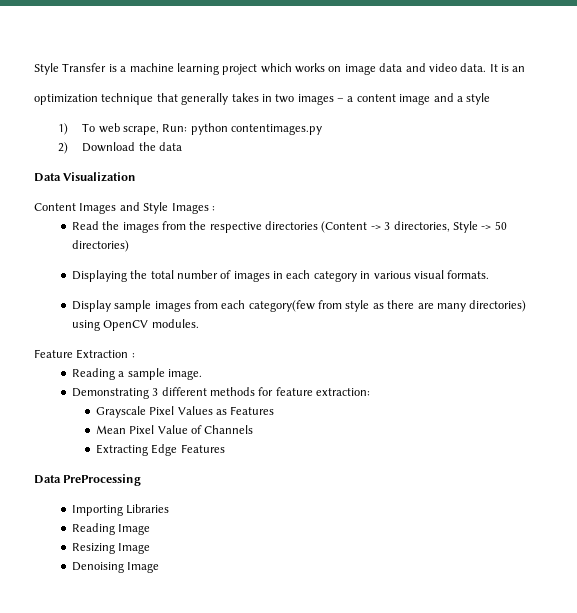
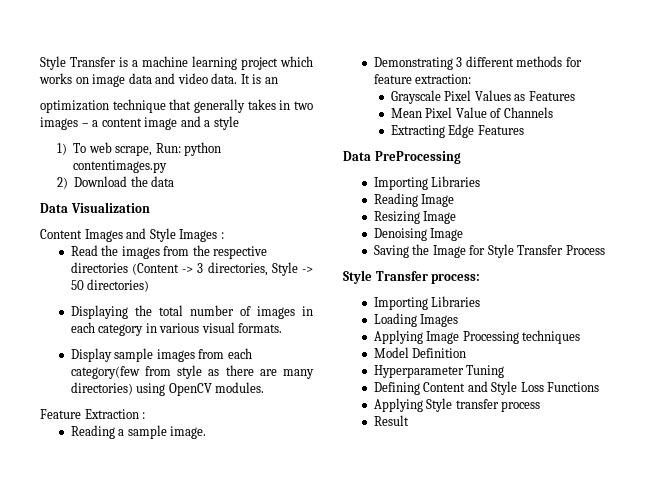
(160, 567) none -> [373,244,605,258] [343,270,481,284] [373,296,481,310] [373,313,459,327] [373,330,581,344] [373,347,467,358] [373,365,505,378] [373,381,600,395] [373,398,541,412] [373,415,409,426] // Saving the Image for Style Transfer Process // Style Transfer process: // Importing Libraries // Loading Images // Applying Image Processing techniques // Model Definition // Hyperparameter Tuning // Defining Content and Style Loss Functions // Applying Style transfer process // Result

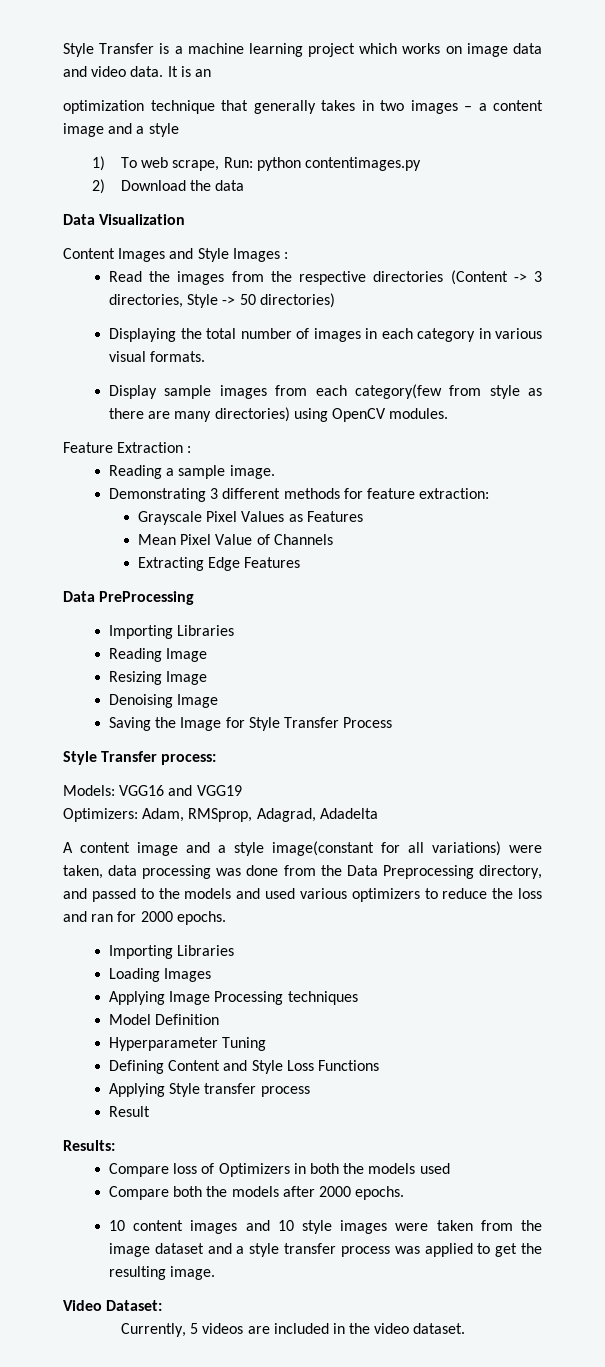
(481, 279) none -> [63,785,242,796] [63,808,378,822] [63,841,542,856] [63,865,542,879] [63,888,542,902] [63,911,226,925] // Models: VGG16 and VGG19 // Optimizers: Adam, RMSprop, Adagrad, Adadelta // A content image and a style image(constant for all variations) were taken, data processing was done from the Data Preprocessing directory, and passed to the models and used various optimizers to reduce the loss and ran for 2000 epochs.
(409, 420) none -> [63,1140,115,1151] [109,1163,450,1177] [109,1186,405,1200] [109,1220,542,1234] [109,1243,542,1257] [109,1266,216,1280] [63,1300,163,1311] [120,1323,466,1337] // Results: // Compare loss of Optimizers in both the models used // Compare both the models after 2000 epochs. // 10 content images and 10 style images were taken from the image dataset and a style transfer process was applied to get the resulting image. // Video Dataset: // Currently, 5 videos are included in the video dataset.

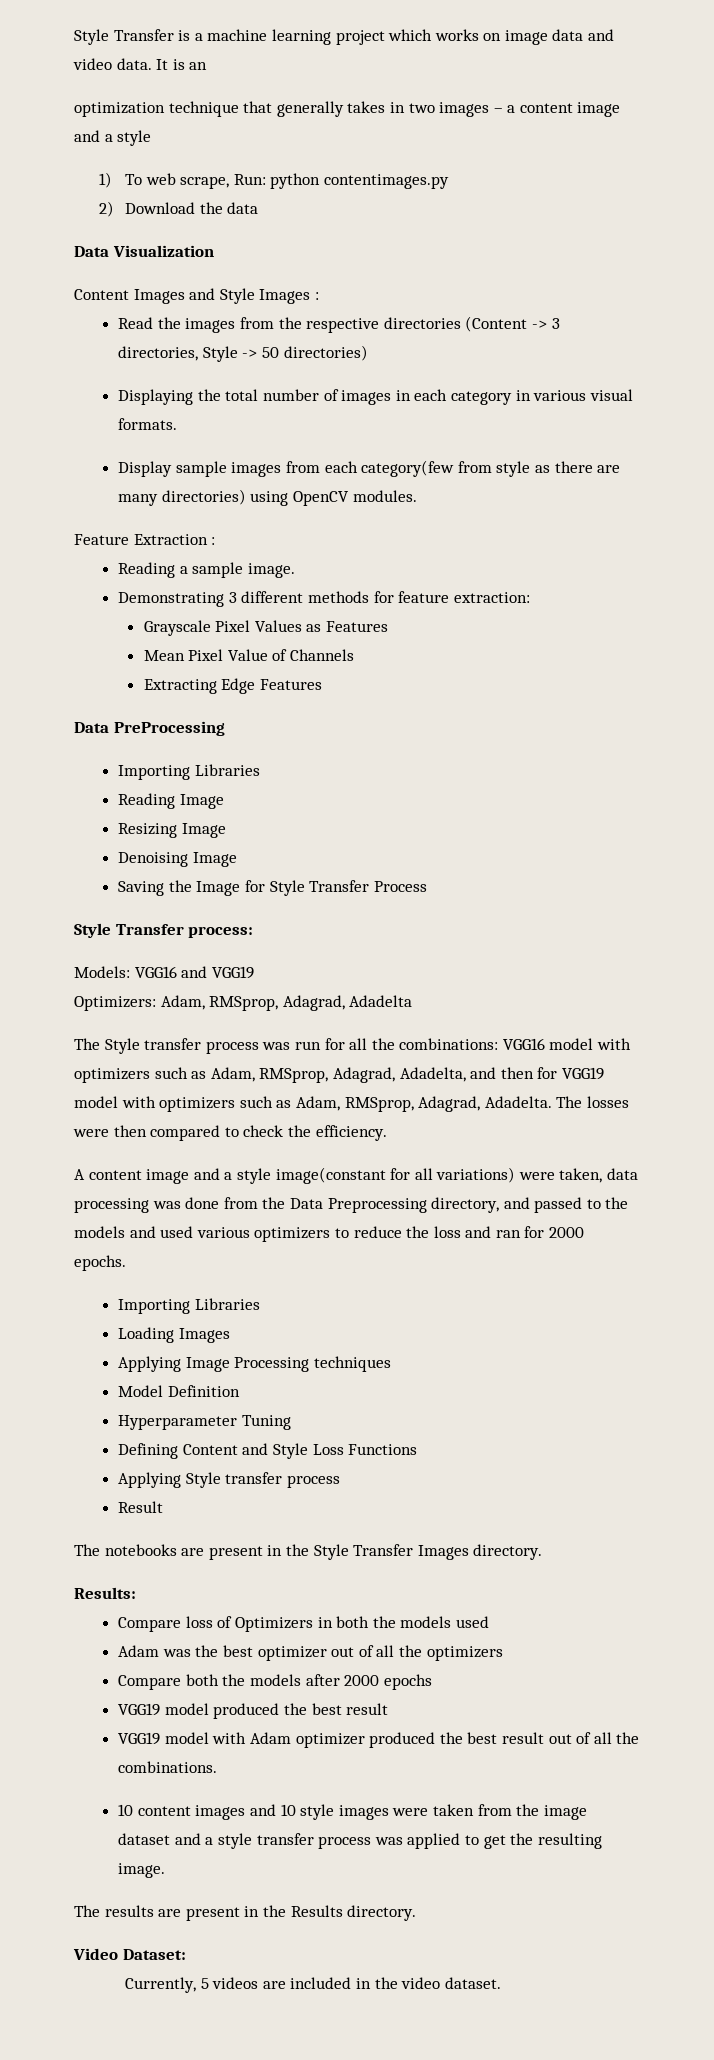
(378, 813) none -> [74,1038,632,1054] [74,1067,604,1083] [74,1096,629,1112] [73,1125,387,1141] // The Style transfer process was run for all the combinations: VGG16 model with optimizers such as Adam, RMSprop, Adagrad, Adadelta, and then for VGG19 model with optimizers such as Adam, RMSprop, Adagrad, Adadelta. The losses were then compared to check the efficiency.
(151, 1111) none -> [74,1544,543,1560] // The notebooks are present in the Style Transfer Images directory.
(450, 1168) none -> [118,1645,503,1661] // Adam was the best optimizer out of all the optimizers
[355,1186,405,1200] epochs. -> [383,1674,432,1690] [118,1703,389,1719] [118,1732,640,1748] [118,1761,218,1773] epochs // VGG19 model produced the best result // VGG19 model with Adam optimizer produced the best result out of all the combinations.
(216, 1273) none -> [74,1905,417,1921] // The results are present in the Results directory.

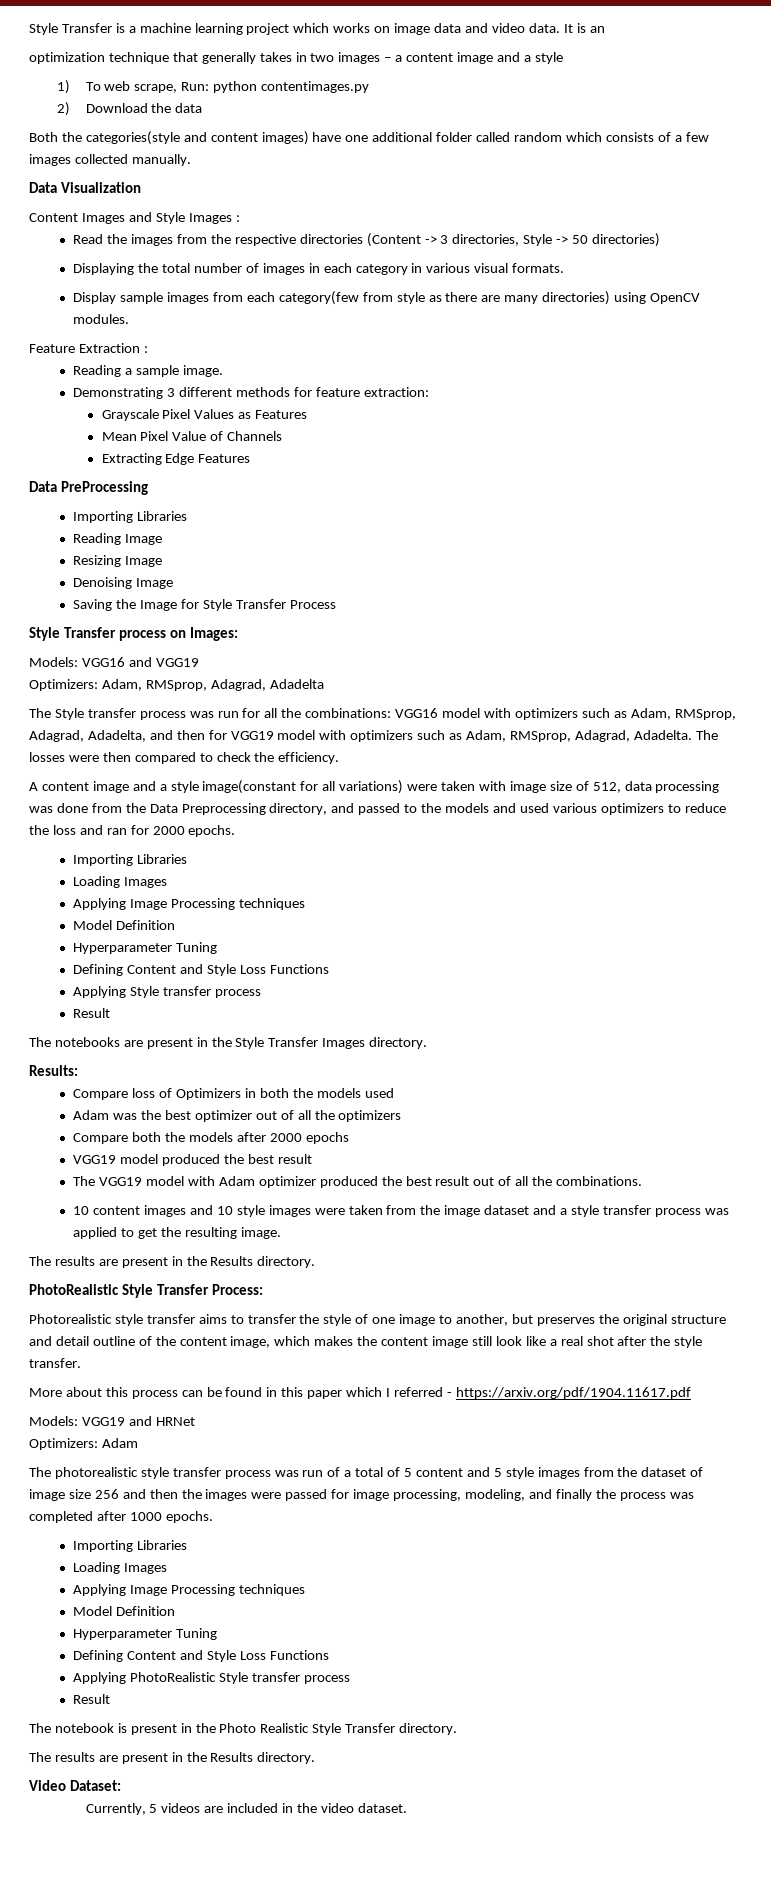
(259, 208) none -> [29,131,709,145] [29,154,191,166] // Both the categories(style and content images) have one additional folder called random which consists of a few images collected manually.
[188,926,254,938] process: -> [118,627,238,641] process on Images:
[559,1168,603,1183] taken, -> [441,781,621,793] taken with image size of 512,
(389, 1709) none -> [73,1176,96,1186] The
(417, 1913) none -> [29,1284,263,1298] [29,1314,726,1326] [29,1336,703,1348] [29,1358,81,1368] [29,1387,691,1399] [29,1416,195,1426] [29,1438,138,1450] [29,1467,704,1479] [29,1489,694,1501] [29,1511,213,1523] [73,1540,188,1552] [73,1562,168,1574] [73,1584,305,1596] [73,1606,176,1616] [73,1628,218,1640] [73,1650,329,1662] [73,1672,350,1684] [73,1694,111,1704] [29,1723,458,1735] [29,1752,316,1764] // PhotoRealistic Style Transfer Process: // Photorealistic style transfer aims to transfer the style of one image to another, but preserves the original structure and detail outline of the content image, which makes the content image still look like a real shot after the style transfer. // More about this process can be found in this paper which I referred - https://arxiv.org/pdf/1904.11617.pdf // Models: VGG19 and HRNet // Optimizers: Adam // The photorealistic style transfer process was run of a total of 5 content and 5 style images from the dataset of image size 256 and then the images were passed for image processing, modeling, and finally the process was completed after 1000 epochs. // Importing Libraries // Loading Images // Applying Image Processing techniques // Model Definition // Hyperparameter Tuning // Defining Content and Style Loss Functions // Applying PhotoRealistic Style transfer process // Result // The notebook is present in the Photo Realistic Style Transfer directory. // The results are present in the Results directory.

